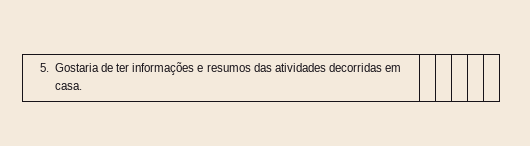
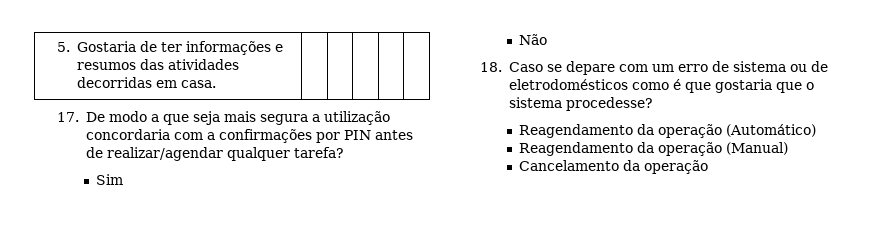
(82, 86) none -> [57,111,391,125] [86,129,414,143] [86,147,345,161] [95,174,123,185] [518,34,547,45] [480,61,829,75] [509,79,815,93] [509,97,654,111] [518,124,816,138] [518,142,788,156] [518,160,708,174] // 17. De modo a que seja mais segura a utilização concordaria com a confirmações por PIN antes de realizar/agendar qualquer tarefa? // Sim // Não // 18. Caso se depare com um erro de sistema ou de eletrodomésticos como é que gostaria que o sistema procedesse? // Reagendamento da operação (Automático) // Reagendamento da operação (Manual) // Cancelamento da operação

